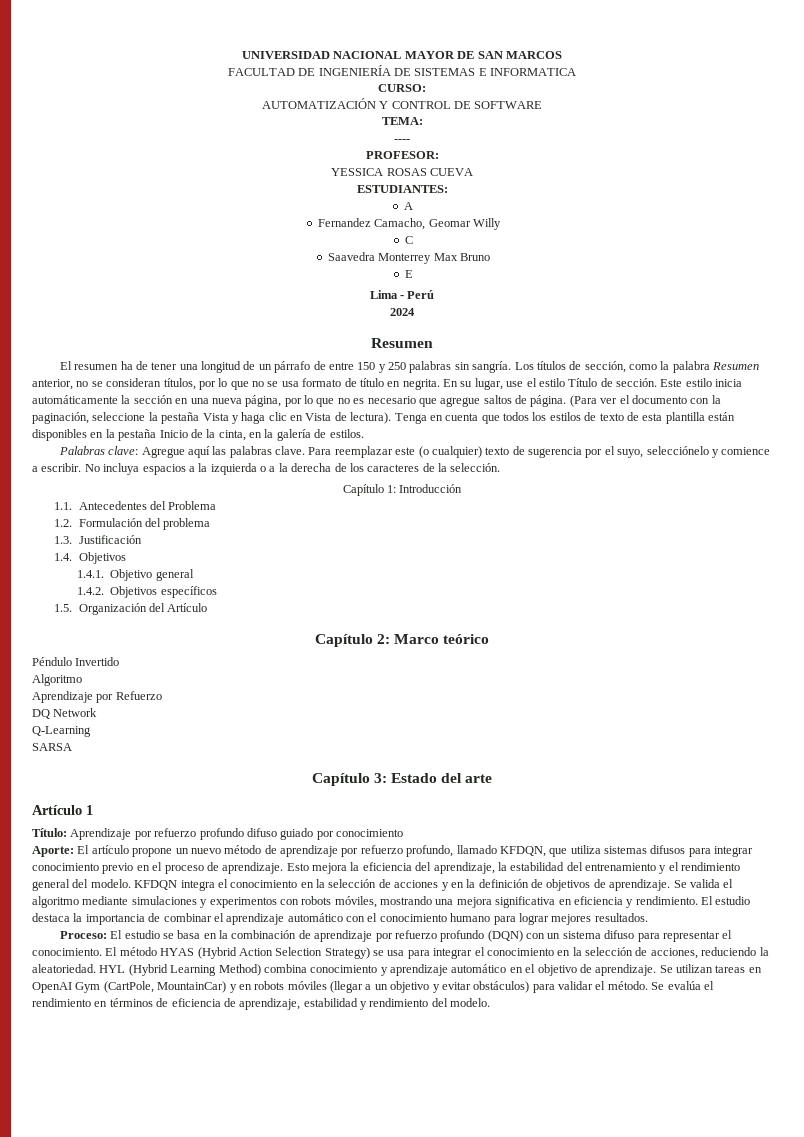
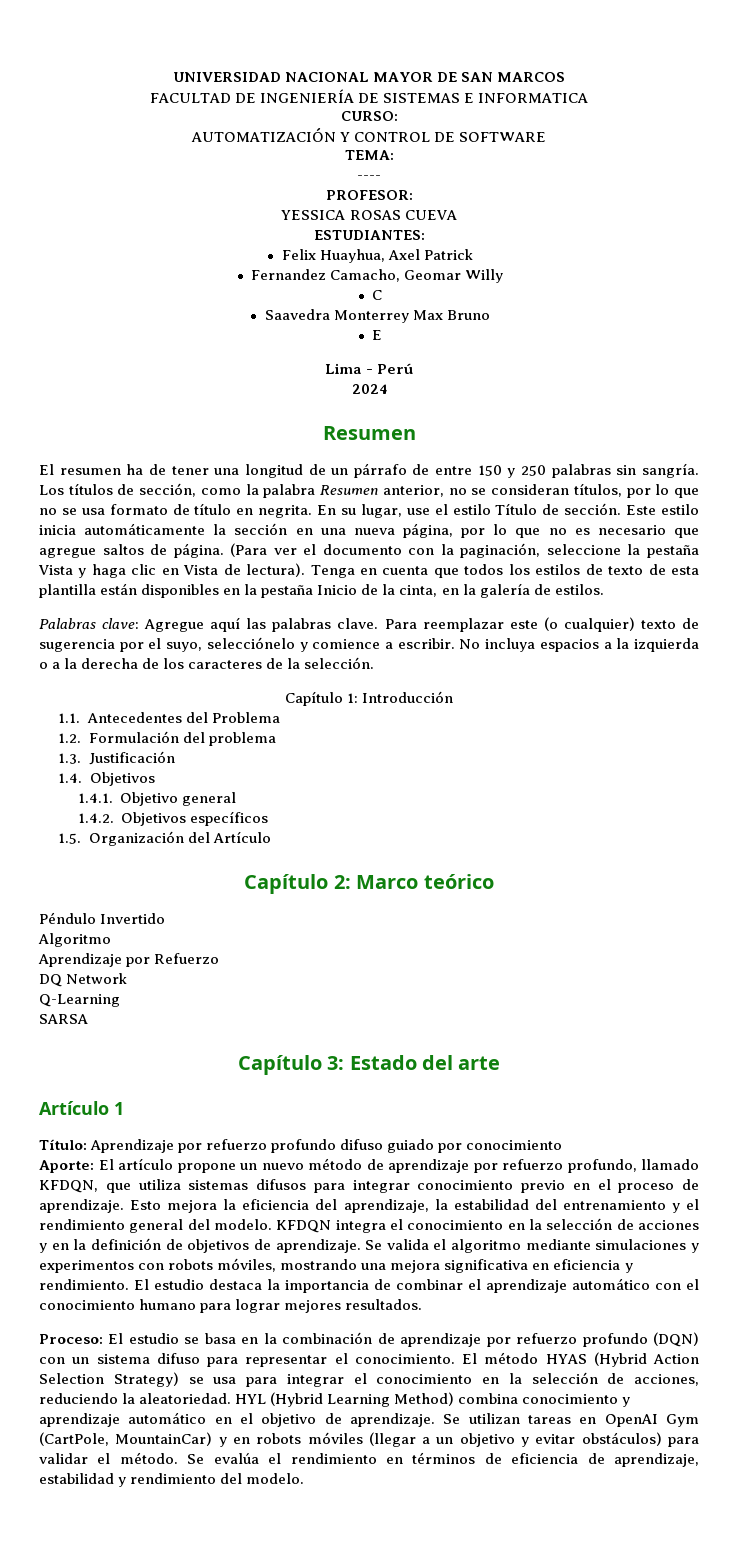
[404,202,414,210] A -> [281,249,473,263] Felix Huayhua, Axel Patrick

